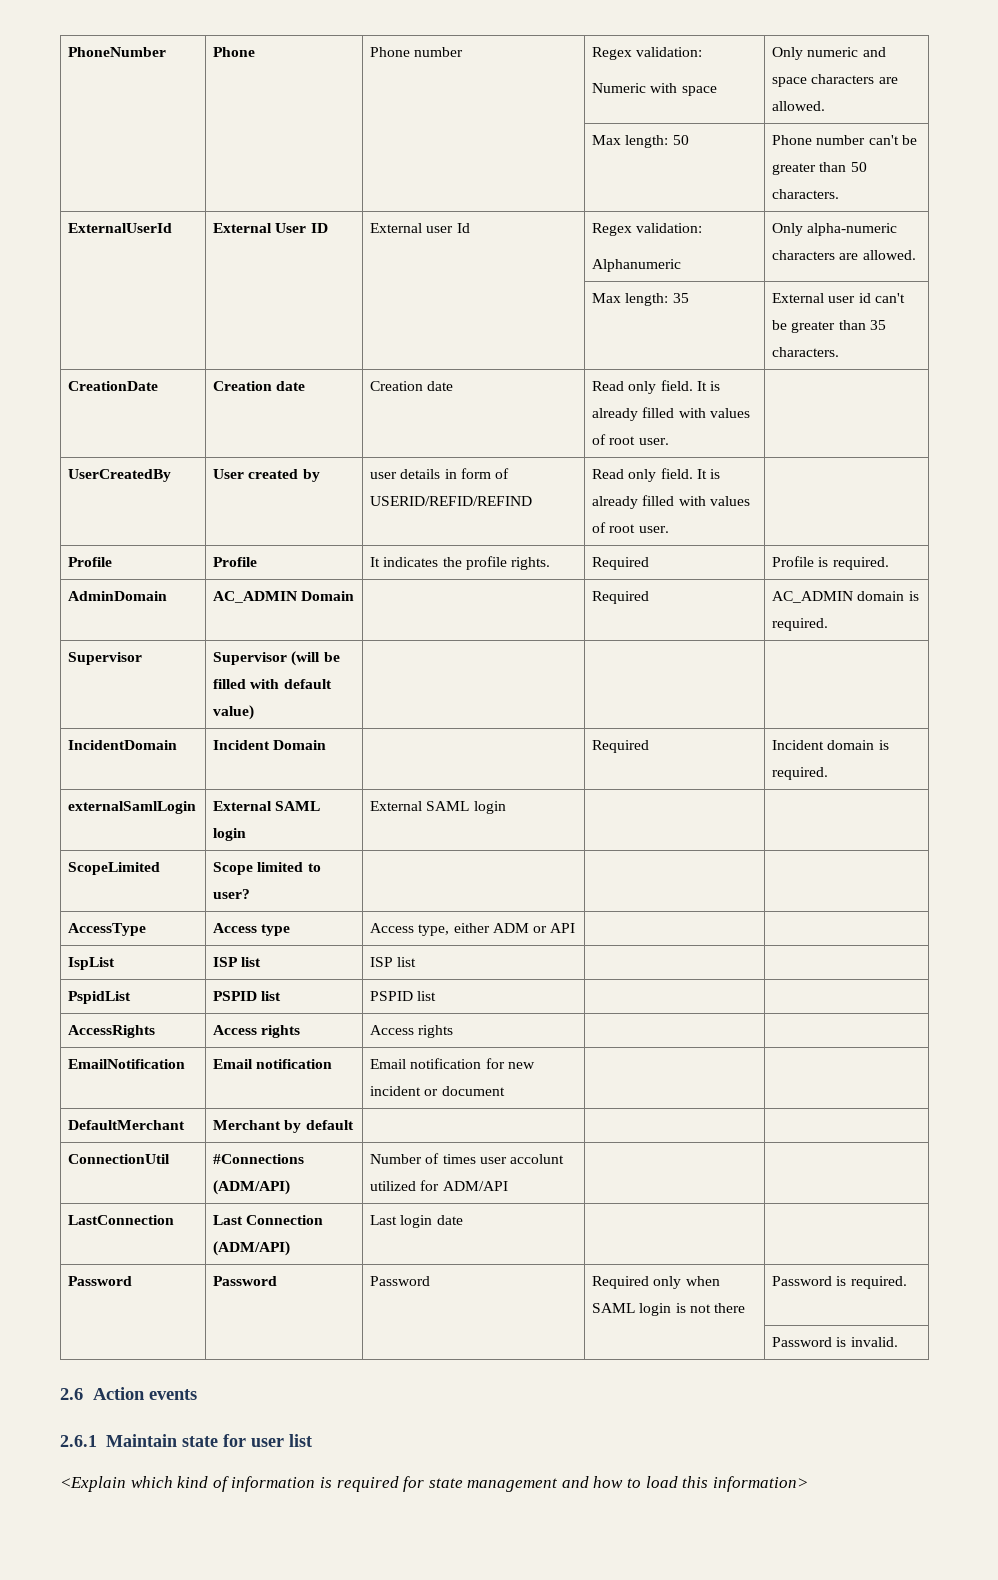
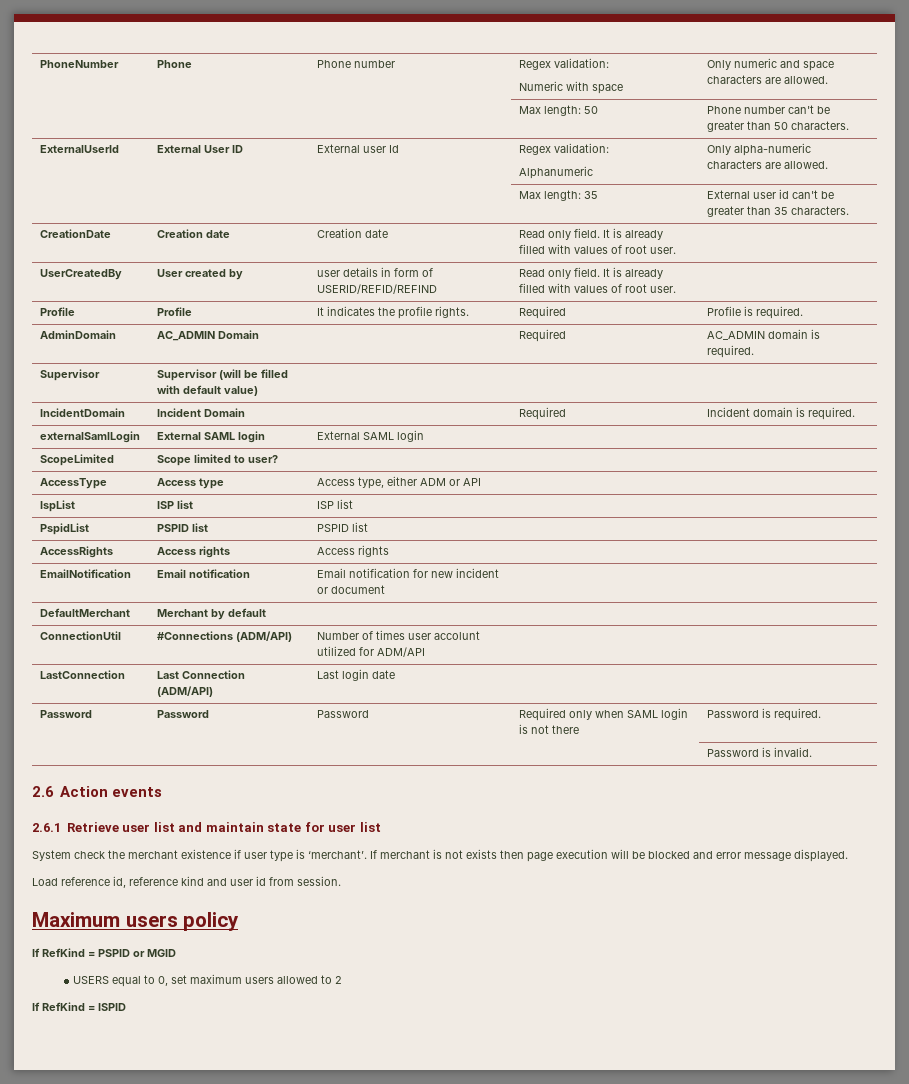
[105,1434,177,1447] Maintain -> [66,822,264,832] Retrieve user list and maintain
[60,1476,808,1492] <Explain which kind of information is required for state management and how to load this information> -> [32,849,848,862] [32,876,341,888] [32,912,240,931] [32,948,176,957] [73,974,343,987] [32,1002,126,1011] System check the merchant existence if user type is ‘merchant’. If merchant is not exists then page execution will be blocked and error message displayed. // Load reference id, reference kind and user id from session. // Maximum users policy // If RefKind = PSPID or MGID // USERS equal to 0, set maximum users allowed to 2 // If RefKind = ISPID

